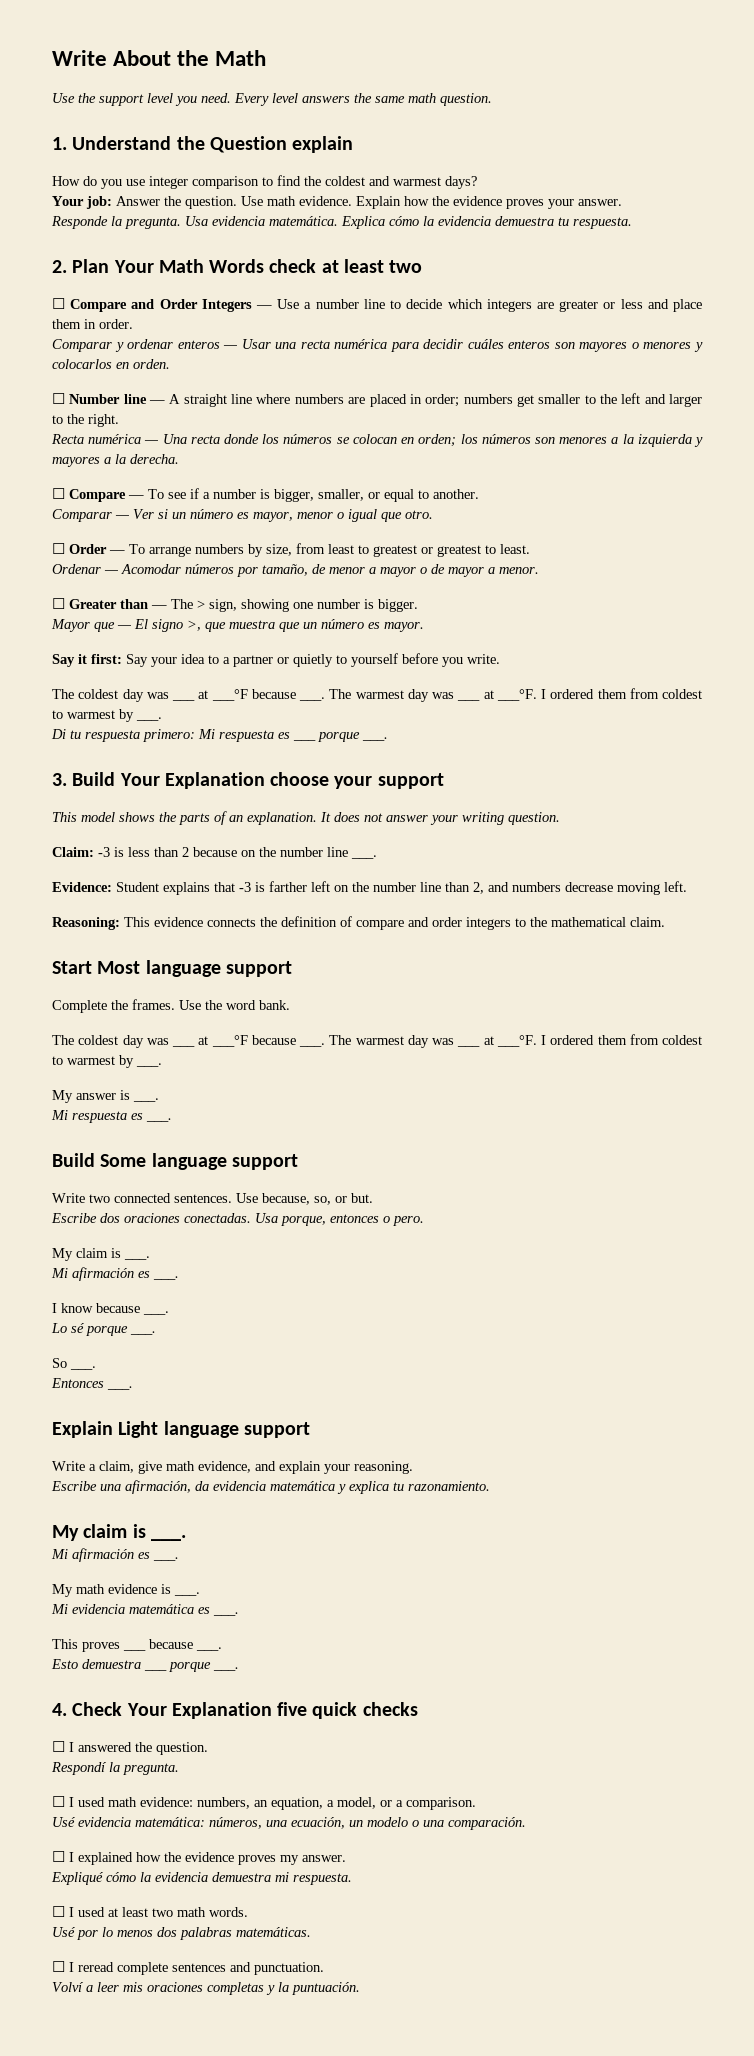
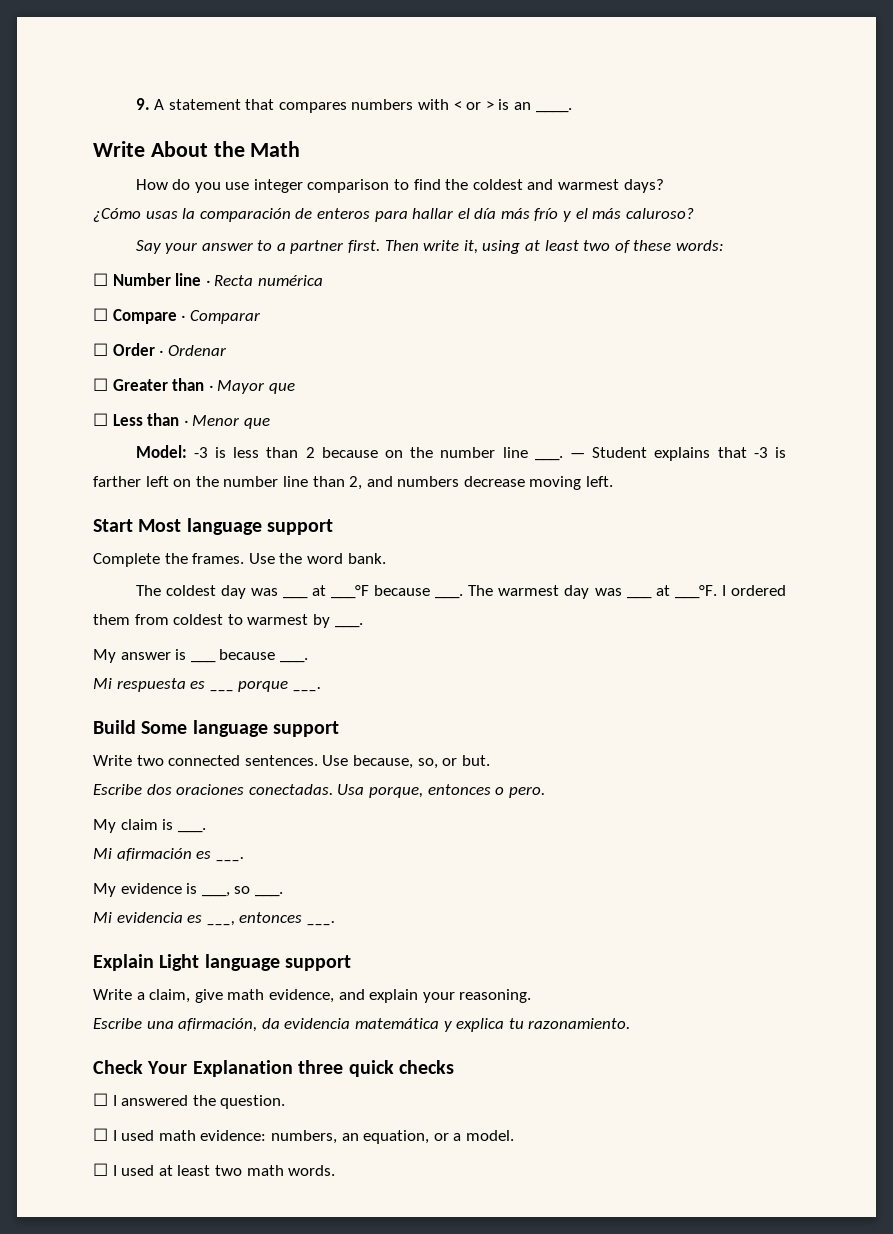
[52,50,267,66] [52,93,492,106] [52,136,354,153] Write About the Math // Use the support level you need. Every level answers the same math question. // 1. Understand the Question explain -> [135,98,572,113] [93,141,301,157] 9. A statement that compares numbers with < or > is an ____. // Write About the Math
[52,196,622,209] [51,216,632,229] [52,259,423,273] [52,298,703,312] [52,319,133,329] [52,339,703,352] [52,359,170,369] [52,393,703,407] [52,414,119,427] [51,434,704,447] [52,454,179,467] [52,488,479,502] [52,509,433,522] [52,543,530,557] [52,564,539,577] [52,598,418,612] [51,619,424,632] [52,653,500,667] [52,689,169,702] [172,699,195,701] [198,689,454,702] [457,699,481,701] [483,688,702,701] [52,709,162,722] [51,729,290,742] [293,732,388,742] [52,772,444,789] [52,811,560,825] [52,847,94,857] Your job: Answer the question. Use math evidence. Explain how the evidence proves your answer. // Responde la pregunta. Usa evidencia matemática. Explica cómo la evidencia demuestra tu respuesta. // 2. Plan Your Math Words check at least two // ☐ Compare and Order Integers — Use a number line to decide which integers are greater or less and place them in order. // Comparar y ordenar enteros — Usar una recta numérica para decidir cuáles enteros son mayores o menores y colocarlos en orden. // ☐ Number line — A straight line where numbers are placed in order; numbers get smaller to the left and larger to the right. // Recta numérica — Una recta donde los números se colocan en orden; los números son menores a la izquierda y mayores a la derecha. // ☐ Compare — To see if a number is bigger, smaller, or equal to another. // Comparar — Ver si un número es mayor, menor o igual que otro. // ☐ Order — To arrange numbers by size, from least to greatest or greatest to least. // Ordenar — Acomodar números por tamaño, de menor a mayor o de mayor a menor. // ☐ Greater than — The > sign, showing one number is bigger. // Mayor que — El signo >, que muestra que un número es mayor. // Say it first: Say your idea to a partner or quietly to yourself before you write. // The coldest day was ___ at ___°F because ___. The warmest day was ___ at ___°F. I ordered them from coldest to warmest by ___. // Di tu respuesta primero: Mi respuesta es ___ porque ___. // 3. Build Your Explanation choose your support // This model shows the parts of an explanation. It does not answer your writing question. // Claim: -> [93,208,694,222] [135,240,724,254] [93,273,323,286] [93,308,260,324] [93,343,226,356] [93,378,295,394] [93,413,270,429] [135,445,187,458] ¿Cómo usas la comparación de enteros para hallar el día más frío y el más caluroso? // Say your answer to a partner first. Then write it, using at least two of these words: // ☐ Number line · Recta numérica // ☐ Compare · Comparar // ☐ Order · Ordenar // ☐ Greater than · Mayor que // ☐ Less than · Menor que // Model:
[52,882,112,892] // Evidence: -> [569,453,585,458] —
[52,916,665,930] // Reasoning: This evidence connects the definition of compare and order integers to the mathematical claim. -> (614, 481) none
(130, 1095) none -> [190,660,216,663] [219,649,276,660] ___ because
(143, 1116) none -> [209,680,289,692] ___ porque
[52,1303,169,1315] [51,1323,156,1336] [52,1358,96,1370] [51,1378,104,1388] I know because ___. // Lo sé porque ___. // So ___. // Entonces -> [93,883,283,897] [93,912,303,926] My evidence is ___, so ___. // Mi evidencia es ___, entonces
[52,1524,186,1541] [51,1548,179,1562] [52,1584,200,1597] [51,1604,239,1616] [52,1639,146,1652] [149,1639,222,1651] [51,1659,141,1669] [144,1662,239,1672] [52,1703,67,1716] My claim is ___. // Mi afirmación es ___. // My math evidence is ___. // Mi evidencia matemática es ___. // This proves ___ because ___. // Esto demuestra ___ porque ___. // 4. -> (631, 1023) none
[277,1702,308,1716] five -> [298,1060,344,1074] three
[51,1762,179,1775] // Respondí la pregunta. -> (286, 1102) none
[327,1797,476,1810] [52,1817,526,1830] [52,1851,346,1865] [51,1872,352,1885] a model, or a comparison. // Usé evidencia matemática: números, una ecuación, un modelo o una comparación. // ☐ I explained how the evidence proves my answer. // Expliqué cómo la evidencia demuestra mi respuesta. -> [433,1130,514,1141] or a model.
[52,1927,311,1940] [52,1961,324,1975] [52,1982,360,1995] // Usé por lo menos dos palabras matemáticas. // ☐ I reread complete sentences and punctuation. // Volví a leer mis oraciones completas y la puntuación. -> (336, 1170) none

